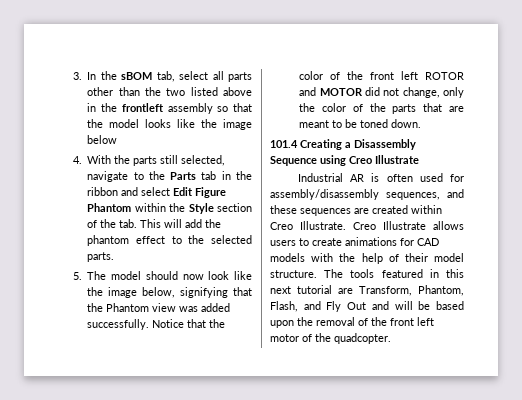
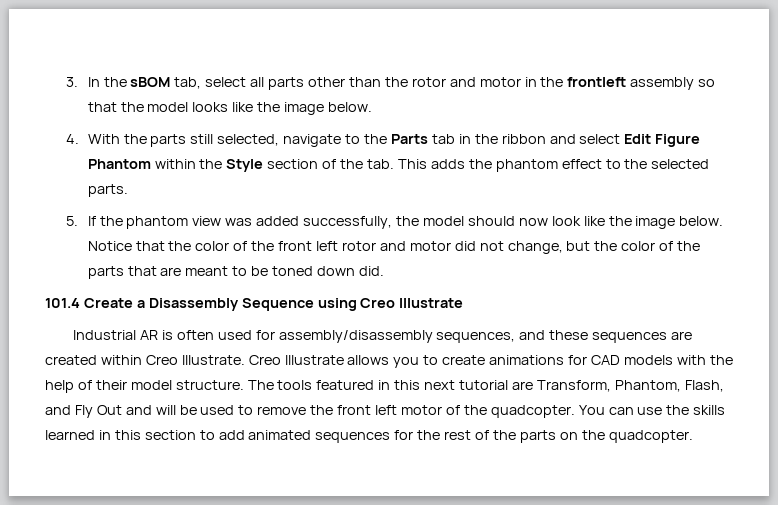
[166,87,252,96] two listed above -> [411,77,521,87] rotor and motor
[87,135,118,144] below -> [328,102,373,112] below.
[164,219,203,228] will add -> [430,159,465,169] adds
[87,271,107,280] The -> [87,216,420,229] If the phantom view was added successfully, the
[142,287,252,298] [87,303,231,312] [87,319,150,330] below, signifying that the Phantom view was added successfully. -> [679,216,724,226] below.
[425,72,464,80] [299,87,363,96] ROTOR and MOTOR -> [341,241,451,251] rotor and motor
[443,87,464,98] only -> [566,241,591,251] but
[391,119,422,128] down. -> [317,266,384,276] down did.
[300,139,342,150] Creating -> [83,298,133,308] Create
[270,240,296,246] users -> [393,357,420,368] you
[436,301,464,310] [270,317,368,328] based upon the removal of -> [200,405,307,415] used to remove
(391, 338) none -> [578,405,726,415] [45,430,693,443] You can use the skills learned in this section to add animated sequences for the rest of the parts on the quadcopter.

